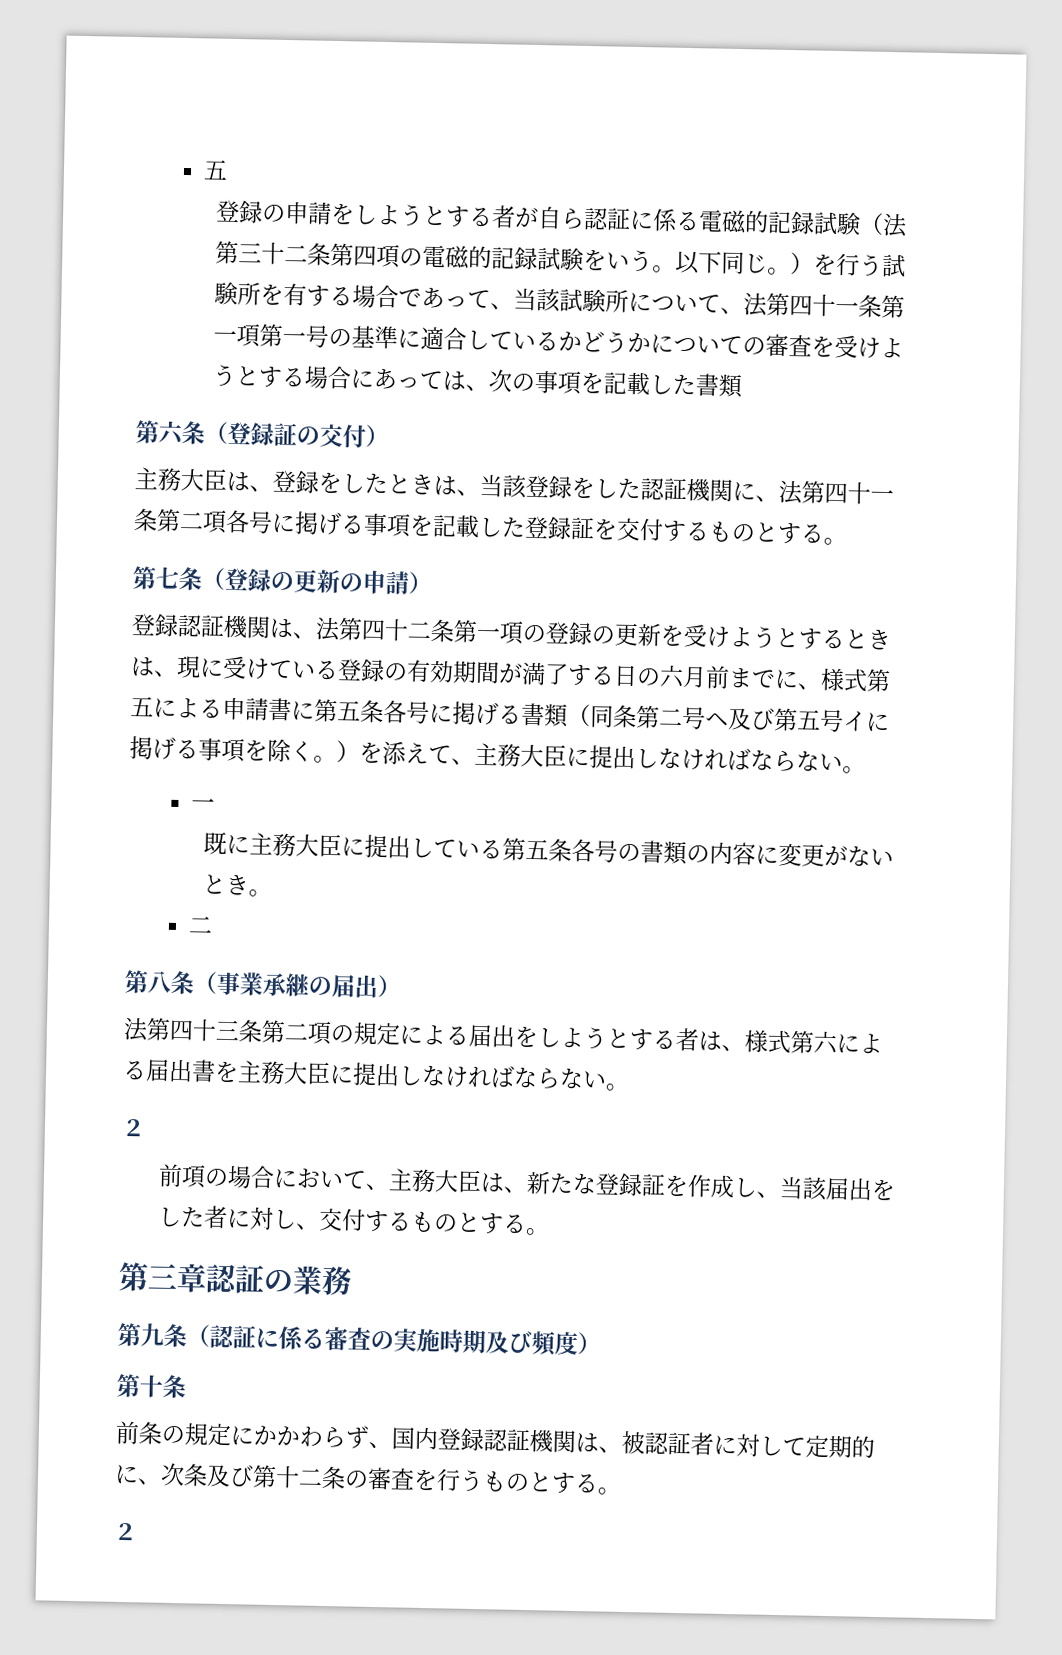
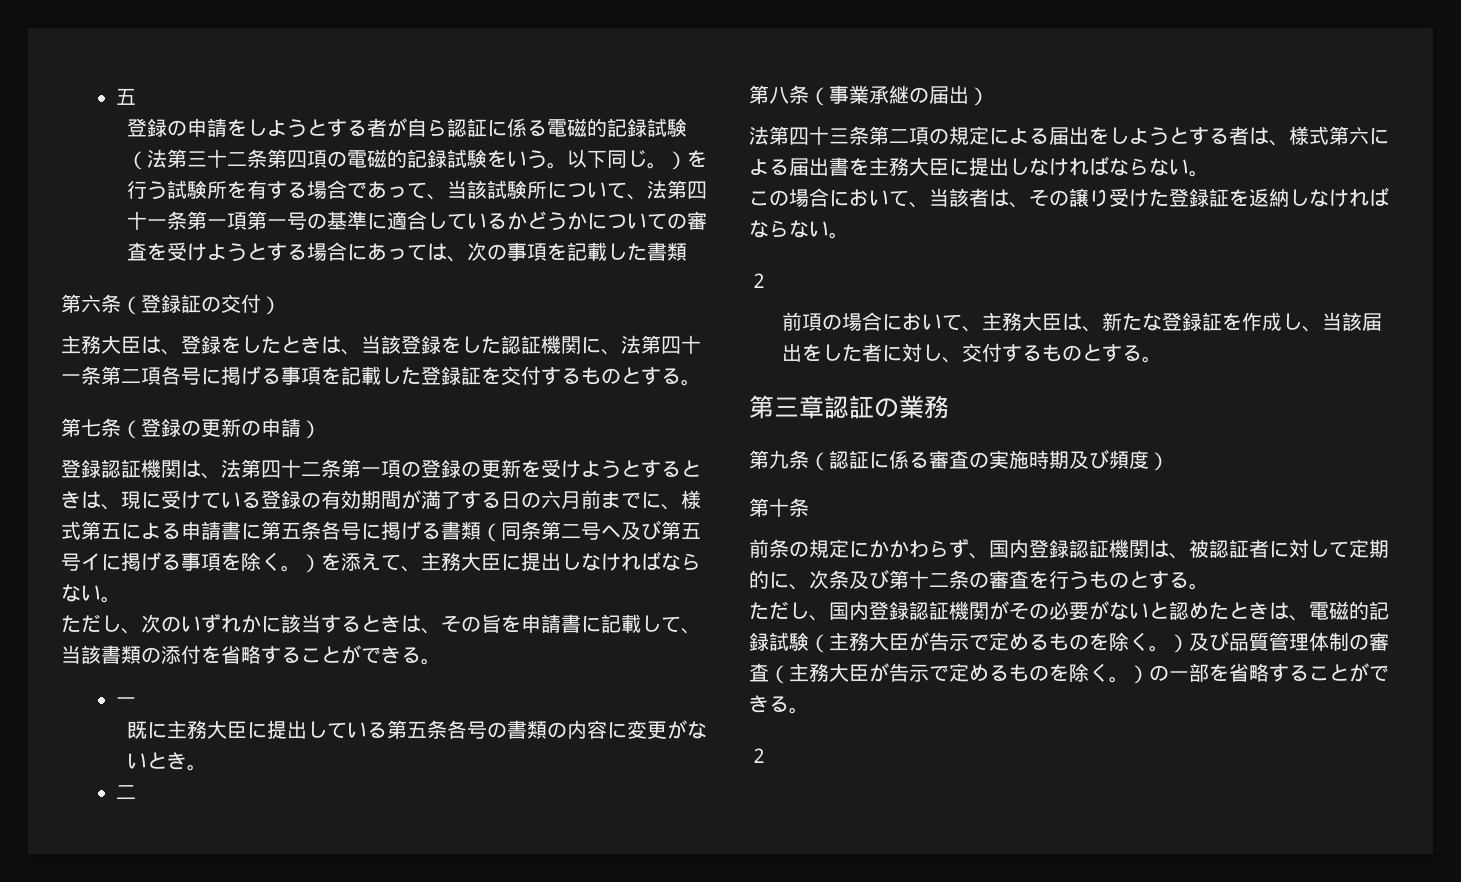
(866, 770) none -> [61,613,701,634] [61,645,441,665] // ただし、次のいずれかに該当するときは、その旨を申請書に記載して、当該書類の添付を省略することができる。
(629, 1087) none -> [749,187,1389,208] [749,220,849,239] // この場合において、当該者は、その譲り受けた登録証を返納しなければならない。
(621, 1491) none -> [749,601,1389,621] [749,631,1389,653] [749,663,1389,684] [749,695,809,714] // ただし、国内登録認証機関がその必要がないと認めたときは、電磁的記録試験（主務大臣が告示で定めるものを除く。）及び品質管理体制の審査（主務大臣が告示で定めるものを除く。）の一部を省略することができる。

